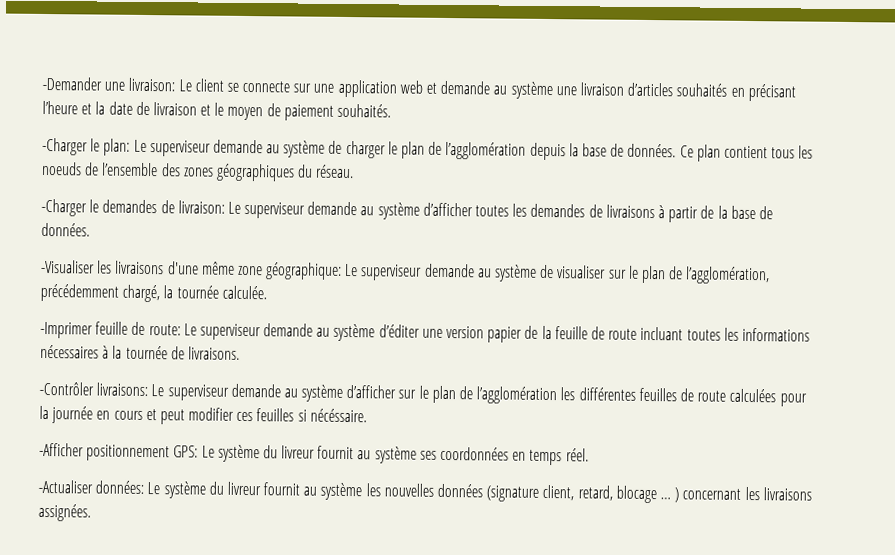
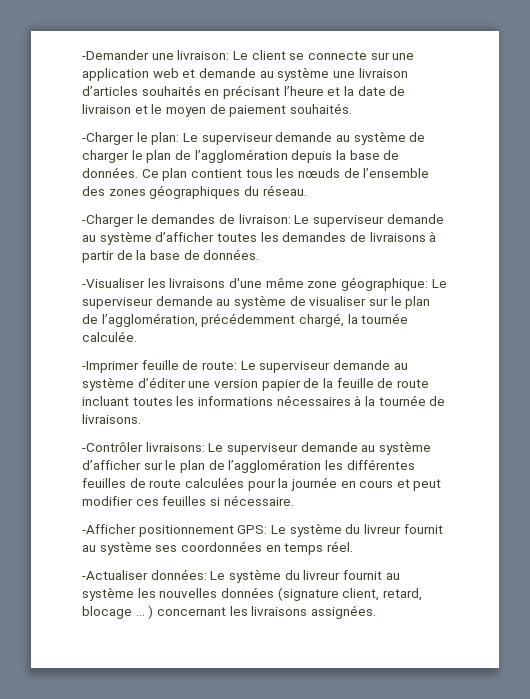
[42,161,82,176] noeuds -> [297,168,340,178] nœuds
[309,408,367,423] nécéssaire. -> [223,495,294,506] nécessaire.

